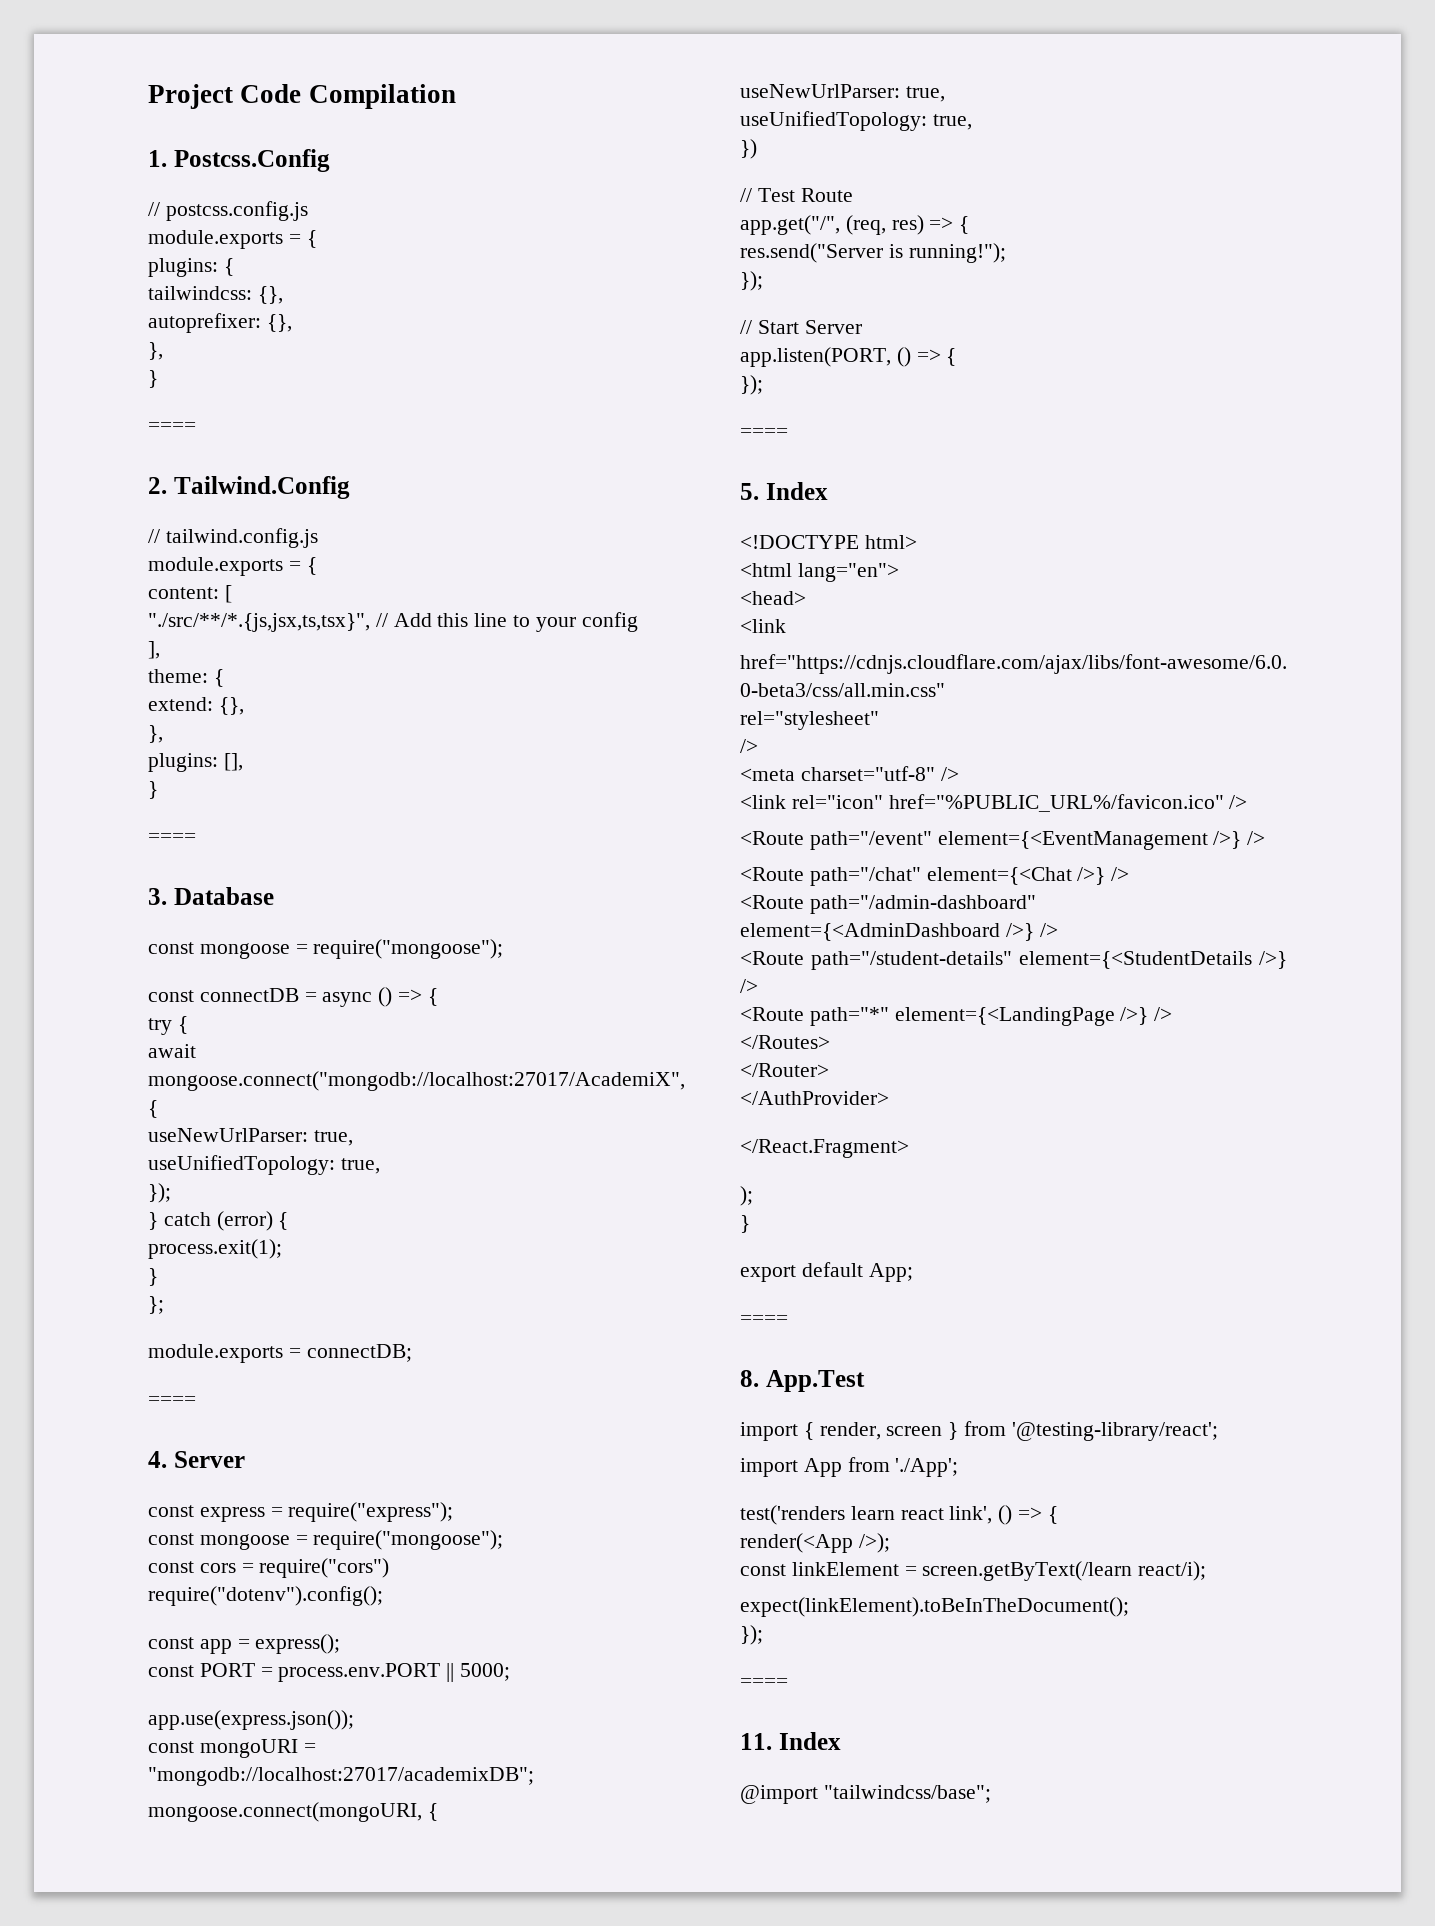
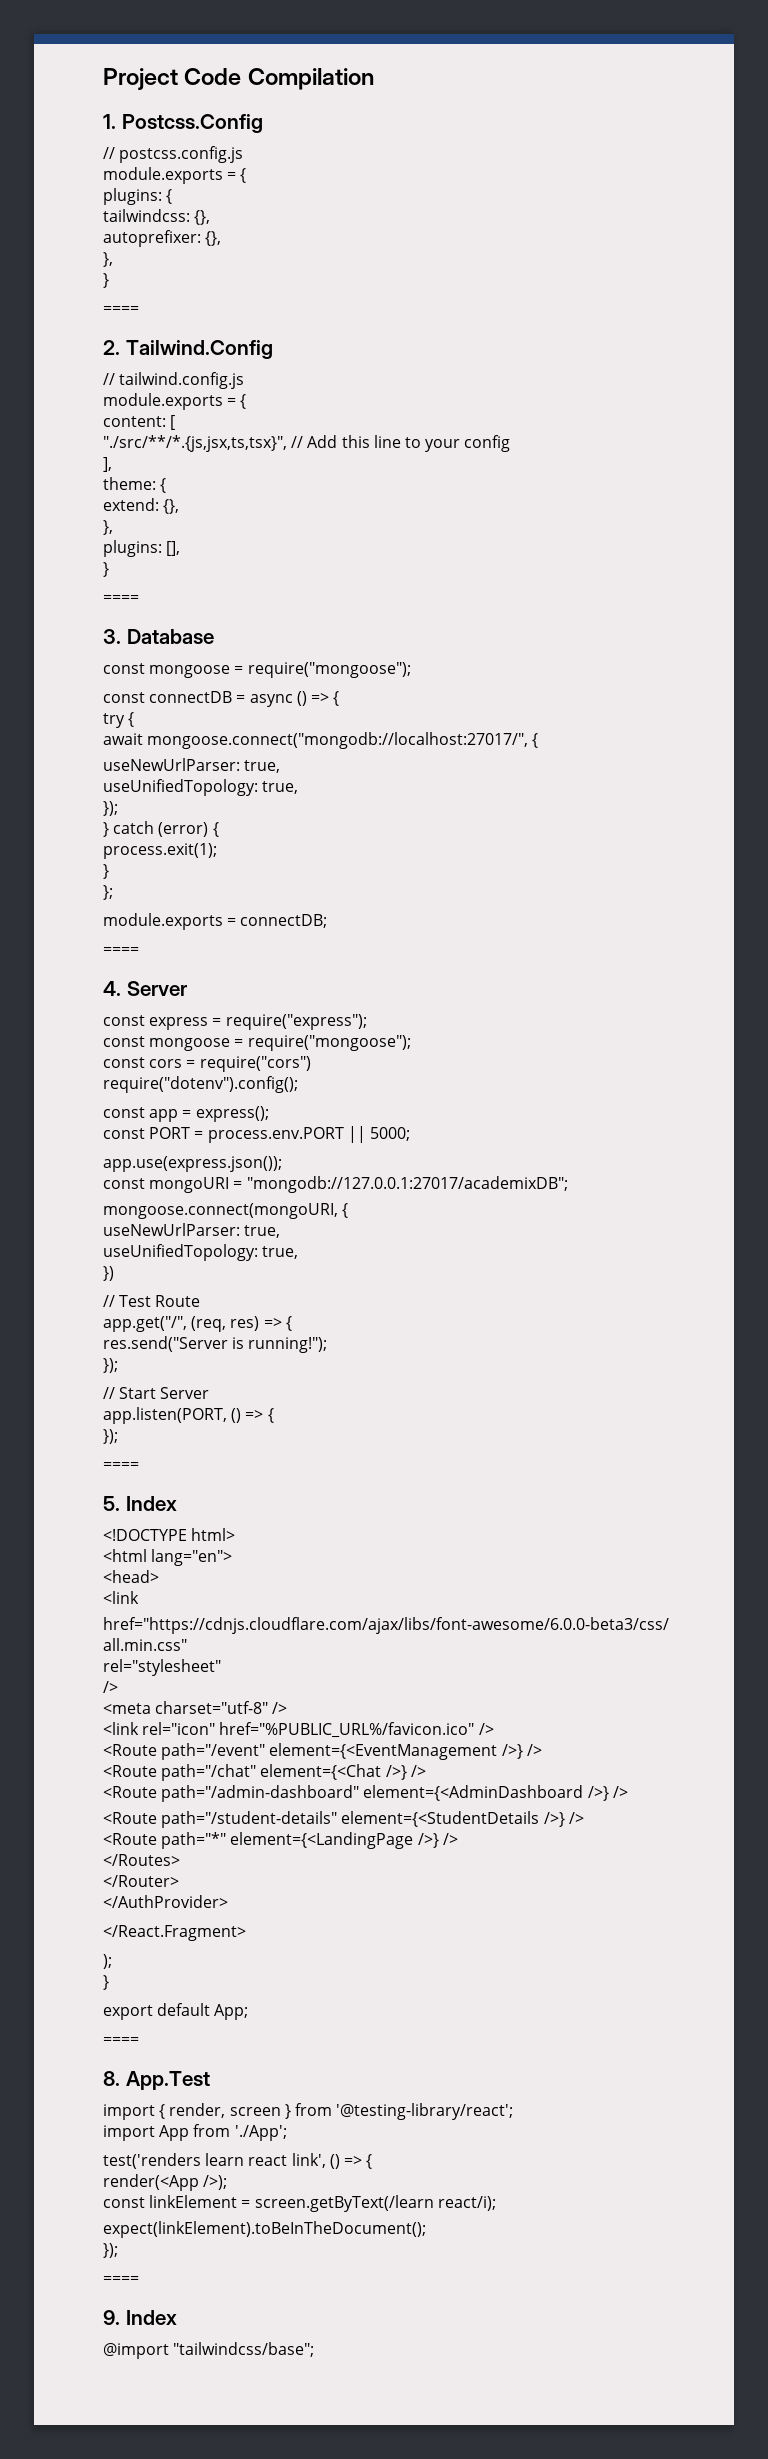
[148,1071,685,1091] mongoose.connect("mongodb://localhost:27017/AcademiX", -> [147,732,529,749] mongoose.connect("mongodb://localhost:27017/",
[148,1767,534,1786] "mongodb://localhost:27017/academixDB"; -> [246,1176,568,1193] "mongodb://127.0.0.1:27017/academixDB";
[740,1733,772,1750] 11. -> [103,2310,120,2325] 9.

